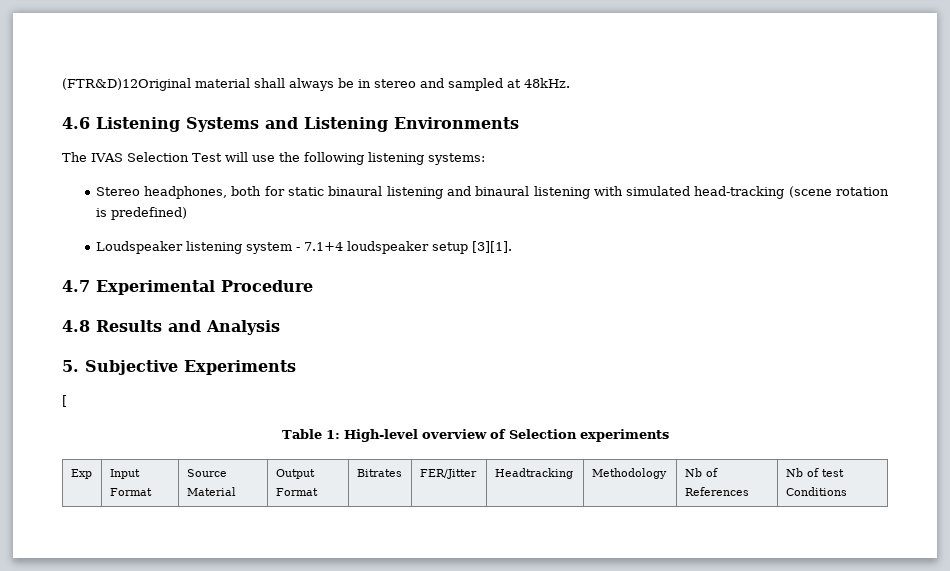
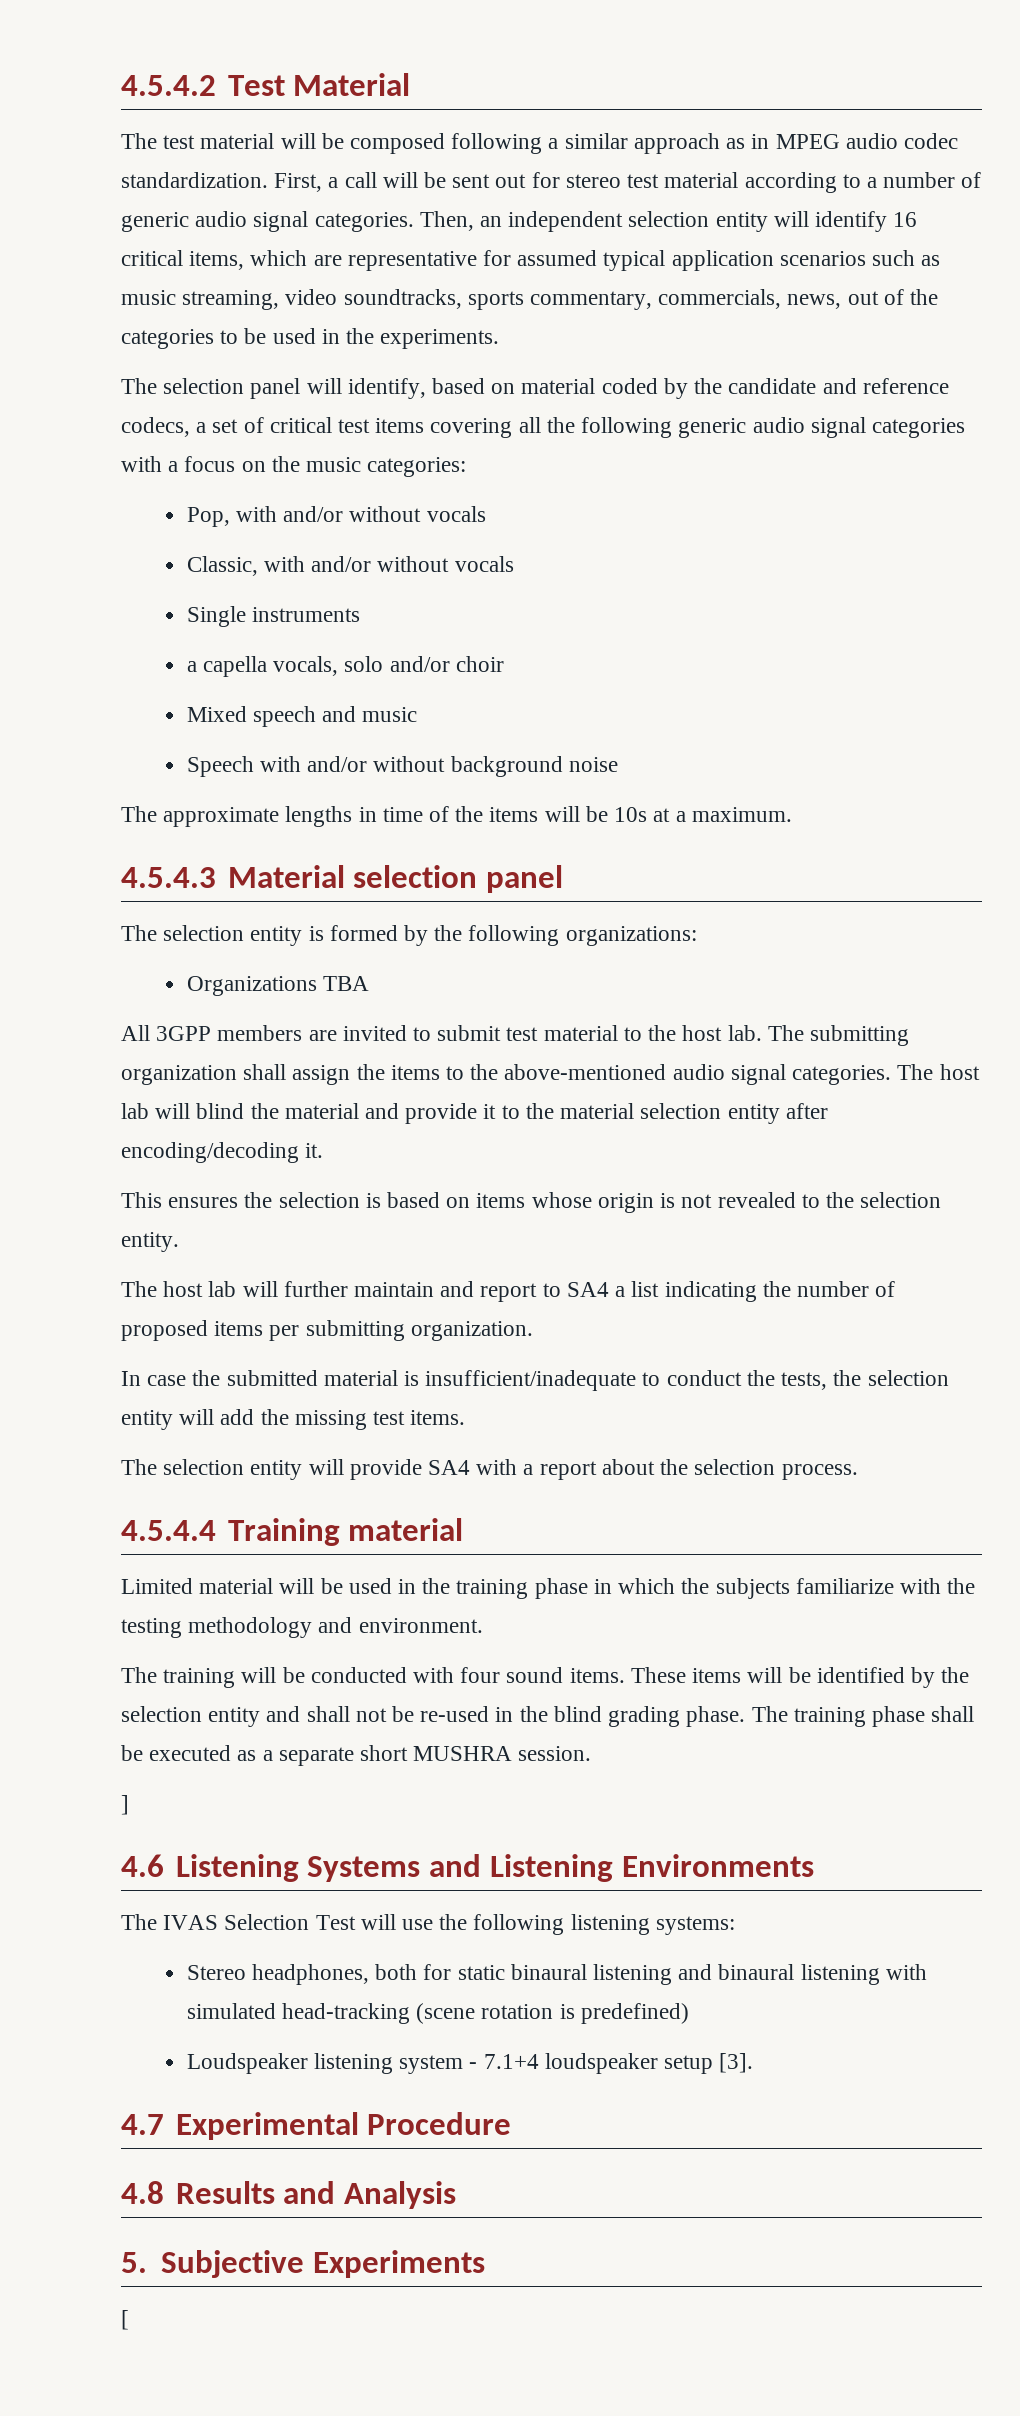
[62,78,570,91] (FTR&D)12Original material shall always be in stereo and sampled at 48kHz. -> [121,73,411,96] [121,133,958,154] [121,172,982,193] [121,211,918,232] [121,250,941,271] [121,289,939,310] [121,328,500,349] [121,378,949,399] [121,417,965,438] [121,456,467,477] [186,506,486,527] [186,556,514,576] [186,606,360,627] [186,656,504,677] [186,706,418,727] [186,756,618,777] [121,806,792,827] [121,865,564,893] [121,925,697,946] [186,976,369,996] [121,1025,909,1046] [121,1064,980,1085] [121,1103,828,1124] [121,1142,324,1163] [121,1192,942,1213] [121,1232,179,1252] [121,1281,896,1302] [121,1320,533,1341] [121,1370,949,1391] [121,1409,466,1430] [121,1459,858,1480] [121,1518,464,1546] [121,1578,976,1599] [121,1617,483,1638] [121,1667,970,1688] [121,1706,975,1727] [121,1745,592,1766] [121,1795,129,1815] 4.5.4.2 Test Material // The test material will be composed following a similar approach as in MPEG audio codec standardization. First, a call will be sent out for stereo test material according to a number of generic audio signal categories. Then, an independent selection entity will identify 16 critical items, which are representative for assumed typical application scenarios such as music streaming, video soundtracks, sports commentary, commercials, news, out of the categories to be used in the experiments. // The selection panel will identify, based on material coded by the candidate and reference codecs, a set of critical test items covering all the following generic audio signal categories with a focus on the music categories: // Pop, with and/or without vocals // Classic, with and/or without vocals // Single instruments // a capella vocals, solo and/or choir // Mixed speech and music // Speech with and/or without background noise // The approximate lengths in time of the items will be 10s at a maximum. // 4.5.4.3 Material selection panel // The selection entity is formed by the following organizations: // Organizations TBA // All 3GPP members are invited to submit test material to the host lab. The submitting organization shall assign the items to the above-mentioned audio signal categories. The host lab will blind the material and provide it to the material selection entity after encoding/decoding it. // This ensures the selection is based on items whose origin is not revealed to the selection entity. // The host lab will further maintain and report to SA4 a list indicating the number of proposed items per submitting organization. // In case the submitted material is insufficient/inadequate to conduct the tests, the selection entity will add the missing test items. // The selection entity will provide SA4 with a report about the selection process. // 4.5.4.4 Training material // Limited material will be used in the training phase in which the subjects familiarize with the testing methodology and environment. // The training will be conducted with four sound items. These items will be identified by the selection entity and shall not be re-used in the blind grading phase. The training phase shall be executed as a separate short MUSHRA session. // ]
[471,241,512,253] [3][1]. -> [719,2053,754,2073] [3].
[281,429,669,442] [70,469,92,479] [109,469,140,479] [109,488,152,496] [186,469,227,477] [186,487,236,496] [275,469,315,479] [275,488,318,496] [356,469,402,477] [419,469,477,479] [494,468,573,479] [591,468,667,479] [684,468,718,477] [684,487,749,496] [785,468,844,477] [785,487,847,496] // Table 1: High-level overview of Selection experiments // Exp | Input Format | Source Material | Output Format | Bitrates | FER/Jitter | Headtracking | Methodology | Nb of References | Nb of test Conditions -> (129, 2320) none

